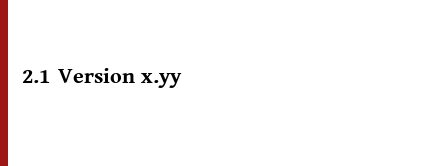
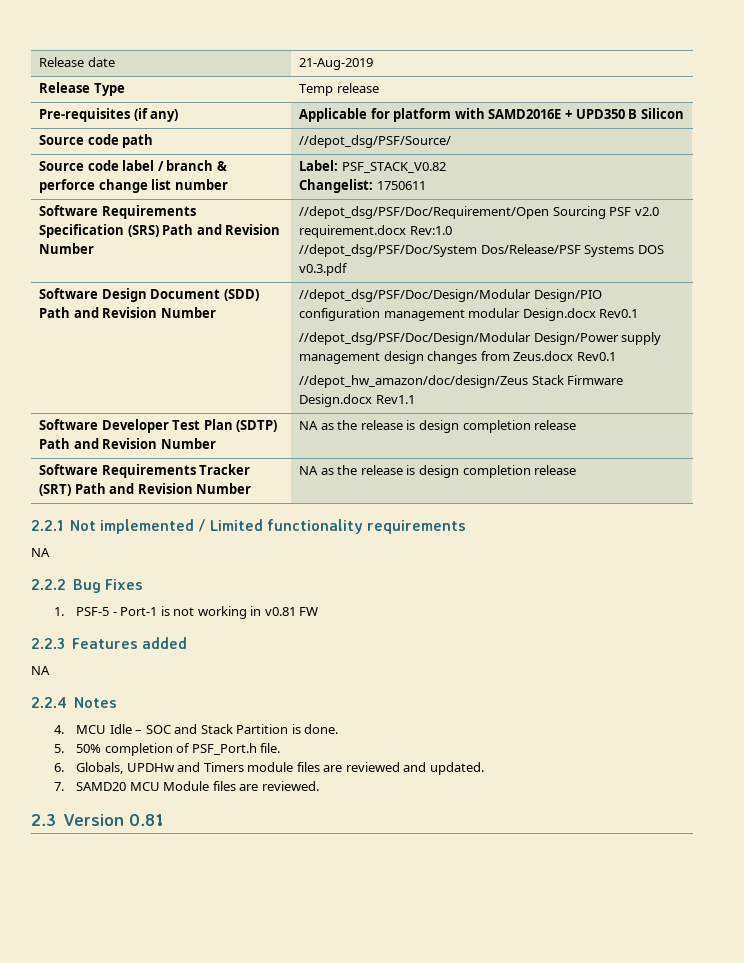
[22,68,182,88] 2.1 Version x.yy -> [39,57,115,67] [299,58,374,70] [39,82,125,96] [299,83,379,96] [39,108,179,122] [299,108,684,122] [39,134,154,148] [299,135,452,148] [39,160,227,171] [39,179,228,193] [299,160,446,173] [299,179,426,193] [39,205,196,219] [39,224,281,238] [39,243,95,254] [299,206,659,219] [299,225,452,238] [299,244,664,257] [299,263,349,276] [39,288,259,302] [39,307,216,318] [299,289,602,302] [299,308,639,321] [299,332,662,345] [299,351,616,364] [299,375,624,388] [299,394,415,407] [39,419,278,433] [39,438,216,449] [299,420,577,433] [39,464,251,478] [39,483,252,496] [299,465,577,478] [31,519,467,534] [31,548,50,557] [31,579,143,593] [53,606,319,619] [31,637,187,649] [31,666,50,675] [31,697,117,708] [53,724,339,734] [53,743,281,756] [53,762,484,775] [53,781,319,791] [31,814,165,826] Release date | 21-Aug-2019 // Release Type | Temp release // Pre-requisites (if any) | Applicable for platform with SAMD2016E + UPD350 B Silicon // Source code path | //depot_dsg/PSF/Source/ // Source code label / branch & perforce change list number | Label: PSF_STACK_V0.82 // Changelist: 1750611 // Software Requirements Specification (SRS) Path and Revision Number | //depot_dsg/PSF/Doc/Requirement/Open Sourcing PSF v2.0 requirement.docx Rev:1.0 // //depot_dsg/PSF/Doc/System Dos/Release/PSF Systems DOS v0.3.pdf // Software Design Document (SDD) Path and Revision Number | //depot_dsg/PSF/Doc/Design/Modular Design/PIO configuration management modular Design.docx Rev0.1 // //depot_dsg/PSF/Doc/Design/Modular Design/Power supply management design changes from Zeus.docx Rev0.1 // //depot_hw_amazon/doc/design/Zeus Stack Firmware Design.docx Rev1.1 // Software Developer Test Plan (SDTP) Path and Revision Number | NA as the release is design completion release // Software Requirements Tracker (SRT) Path and Revision Number | NA as the release is design completion release // 2.2.1 Not implemented / Limited functionality requirements // NA // 2.2.2 Bug Fixes // 1. PSF-5 - Port-1 is not working in v0.81 FW // 2.2.3 Features added // NA // 2.2.4 Notes // 4. MCU Idle – SOC and Stack Partition is done. // 5. 50% completion of PSF_Port.h file. // 6. Globals, UPDHw and Timers module files are reviewed and updated. // 7. SAMD20 MCU Module files are reviewed. // 2.3 Version 0.81

